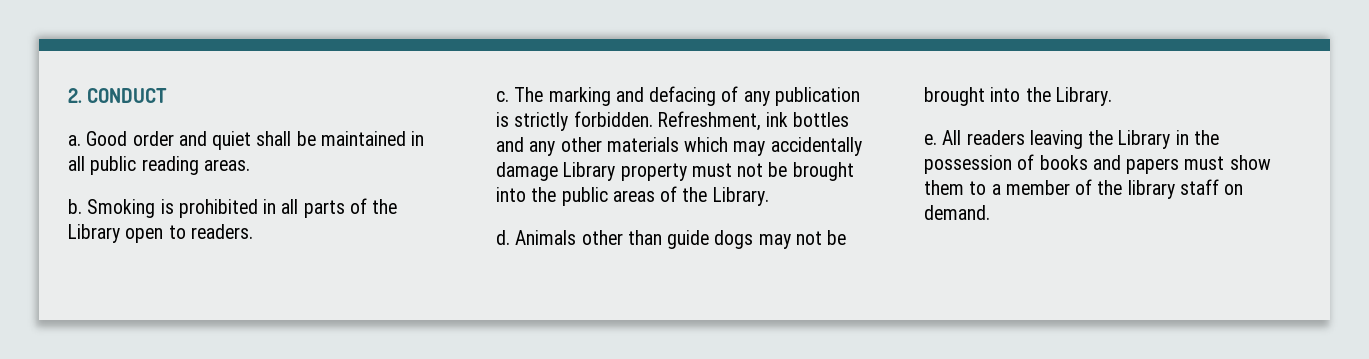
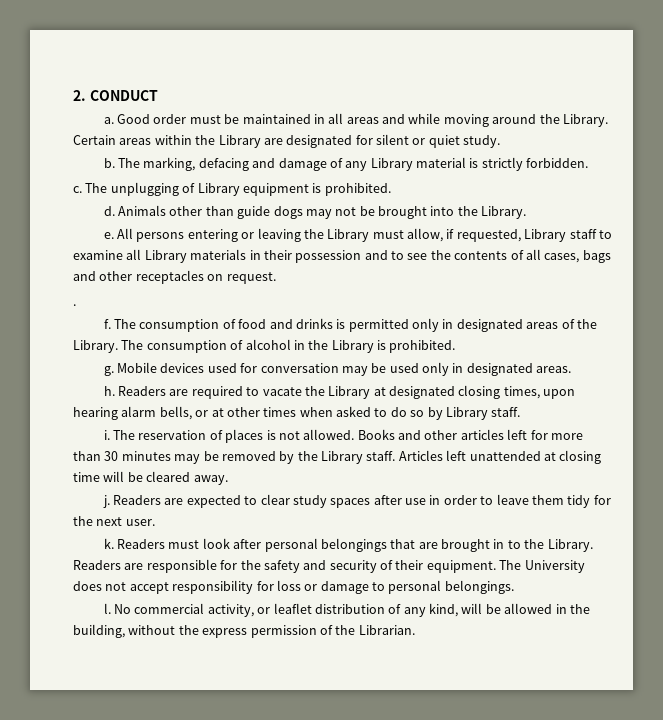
[178,131,292,150] and quiet shall -> [189,115,221,124] must
[90,156,250,175] [68,198,398,218] [68,224,253,243] [496,86,860,106] [496,111,850,131] [496,137,862,156] [496,162,854,181] [496,186,769,206] public reading areas. // b. Smoking is prohibited in all parts of the Library open to readers. // c. The marking and defacing of any publication is strictly forbidden. Refreshment, ink bottles and any other materials which may accidentally damage Library property must not be brought into the public areas of the Library. -> [346,113,608,127] [73,134,501,148] [103,157,589,171] [73,182,391,196] areas and while moving around the Library. Certain areas within the Library are designated for silent or quiet study. // b. The marking, defacing and damage of any Library material is strictly forbidden. // c. The unplugging of Library equipment is prohibited.
[966,130,1219,149] [924,154,1271,174] [924,179,1244,199] [924,205,990,220] readers leaving the Library in the possession of books and papers must show them to a member of the library staff on demand. -> [136,228,612,242] [73,249,611,263] [73,270,276,284] [73,304,76,306] [103,318,597,332] [73,339,456,353] [103,362,572,376] [103,385,576,399] [73,406,521,420] [103,429,583,443] [73,450,602,464] [73,471,228,485] [102,494,611,508] [73,516,155,526] [103,538,593,552] [73,559,585,573] [73,580,514,594] [103,603,590,617] [73,624,415,638] persons entering or leaving the Library must allow, if requested, Library staff to examine all Library materials in their possession and to see the contents of all cases, bags and other receptacles on request. // . // f. The consumption of food and drinks is permitted only in designated areas of the Library. The consumption of alcohol in the Library is prohibited. // g. Mobile devices used for conversation may be used only in designated areas. // h. Readers are required to vacate the Library at designated closing times, upon hearing alarm bells, or at other times when asked to do so by Library staff. // i. The reservation of places is not allowed. Books and other articles left for more than 30 minutes may be removed by the Library staff. Articles left unattended at closing time will be cleared away. // j. Readers are expected to clear study spaces after use in order to leave them tidy for the next user. // k. Readers must look after personal belongings that are brought in to the Library. Readers are responsible for the safety and security of their equipment. The University does not accept responsibility for loss or damage to personal belongings. // l. No commercial activity, or leaflet distribution of any kind, will be allowed in the building, without the express permission of the Librarian.

